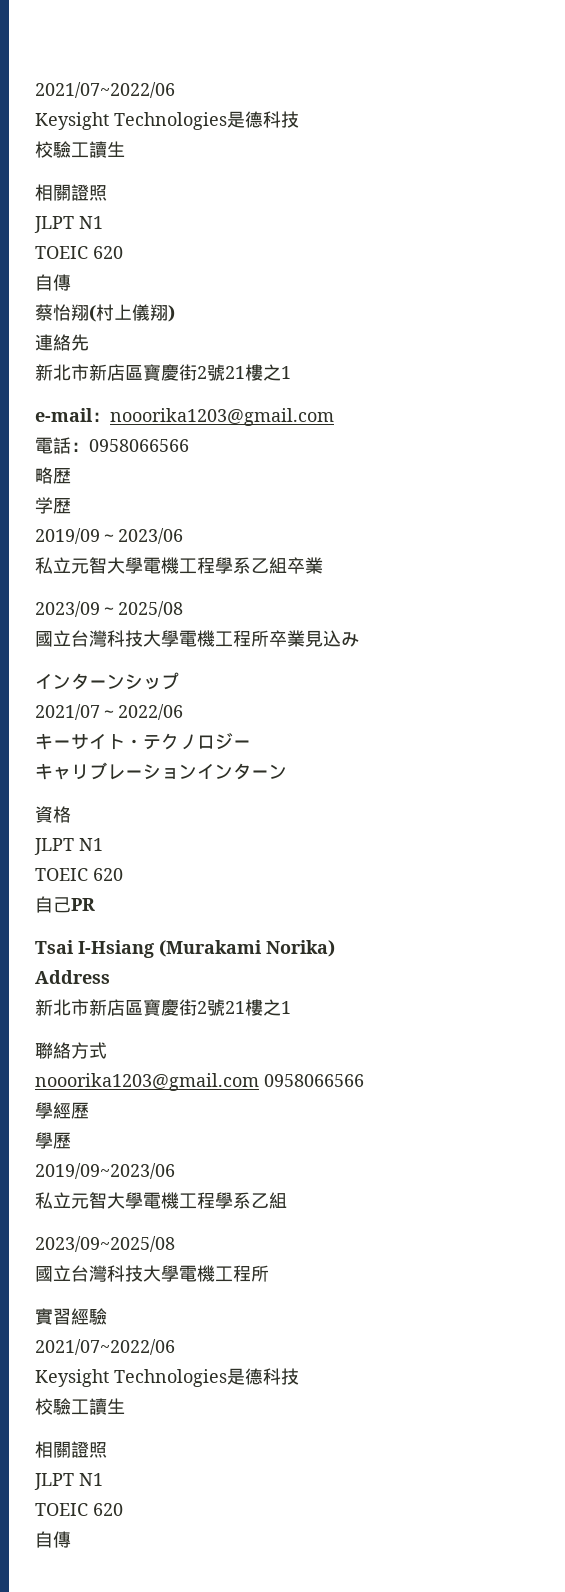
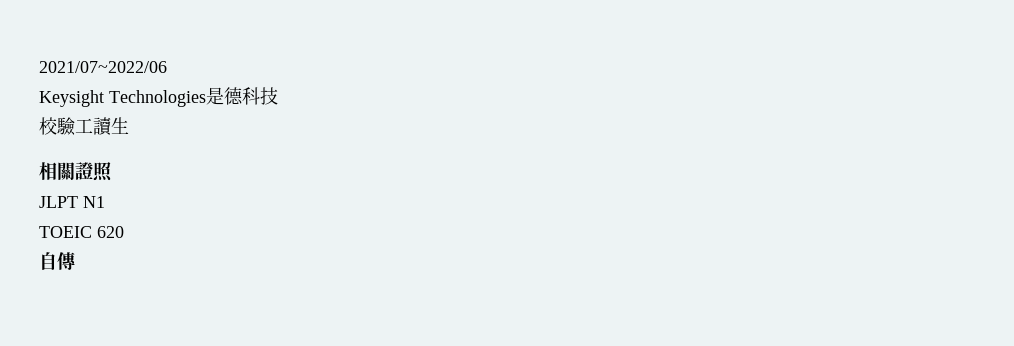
[35,304,175,322] [35,334,89,351] [35,364,291,381] [35,408,334,426] [35,437,189,454] [35,467,71,484] [35,497,71,514] [35,528,183,544] [35,557,323,574] [35,601,183,617] [35,630,359,647] [35,672,179,690] [35,704,183,720] [35,733,251,750] [35,762,287,780] [35,806,71,823] [34,838,103,855] [35,868,123,881] [35,896,95,913] [35,940,335,958] [35,970,110,984] [35,999,291,1016] [35,1042,107,1059] [35,1073,364,1091] [35,1102,89,1119] [35,1132,71,1149] [35,1163,175,1179] [35,1192,287,1209] [35,1236,175,1252] [35,1265,269,1282] [35,1308,107,1325] [35,1339,175,1355] [35,1368,299,1387] [35,1398,125,1415] [35,1441,107,1458] [34,1473,103,1490] [35,1503,123,1516] [35,1531,71,1548] // 蔡怡翔(村上儀翔) // 連絡先 // 新北市新店區寶慶街2號21樓之1 // e-mail：nooorika1203@gmail.com // 電話：0958066566 // 略歴 // 学歴 // 2019/09～2023/06 // 私立元智大學電機工程學系乙組卒業 // 2023/09～2025/08 // 國立台灣科技大學電機工程所卒業見込み // インターンシップ // 2021/07～2022/06 // キーサイト・テクノロジー // キャリブレーションインターン // 資格 // JLPT N1 // TOEIC 620 // 自己PR // Tsai I-Hsiang (Murakami Norika) // Address // 新北市新店區寶慶街2號21樓之1 // 聯絡方式 // nooorika1203@gmail.com 0958066566 // 學經歷 // 學歷 // 2019/09~2023/06 // 私立元智大學電機工程學系乙組 // 2023/09~2025/08 // 國立台灣科技大學電機工程所 // 實習經驗 // 2021/07~2022/06 // Keysight Technologies是德科技 // 校驗工讀生 // 相關證照 // JLPT N1 // TOEIC 620 // 自傳 -> (75, 261) none

